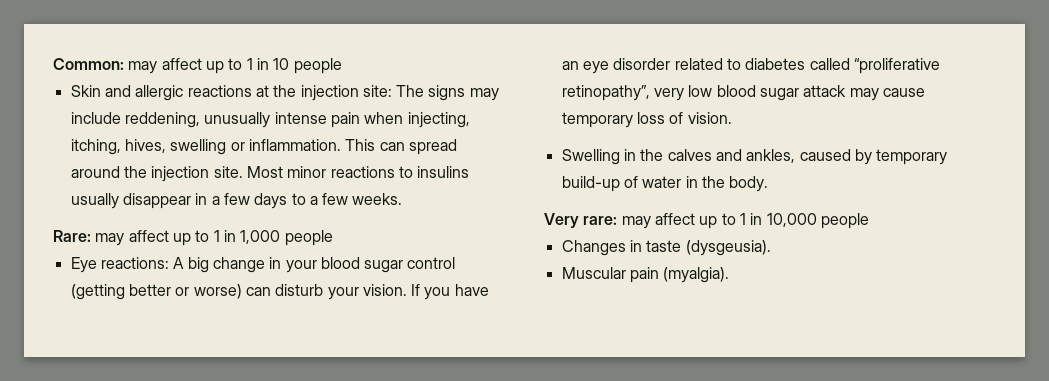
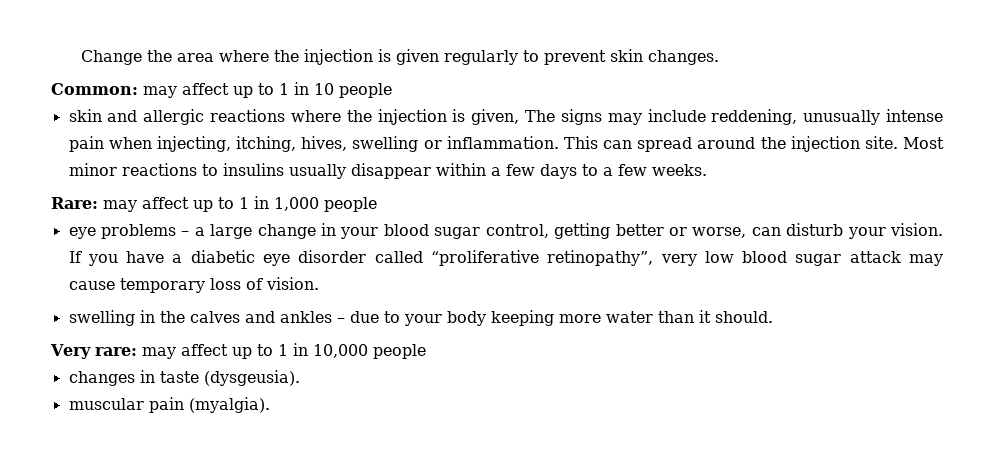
(53, 64) none -> [81,49,720,65] Change the area where the injection is given regularly to prevent skin changes. //
[70,85,101,97] Skin -> [68,109,102,122] skin
[255,85,392,101] at the injection site: -> [290,109,520,125] where the injection is given,
[195,193,208,205] in -> [435,163,486,176] within
[70,257,209,273] Eye reactions: A big -> [68,224,253,239] eye problems – a large
[407,257,456,269] [70,284,125,300] control (getting -> [485,223,611,239] control, getting
[193,284,242,299] worse) -> [692,227,747,238] worse,
[561,58,806,74] an eye disorder related to diabetes -> [172,250,367,266] a diabetic eye disorder
[561,149,620,165] Swelling -> [68,310,135,326] swelling
[746,149,948,165] [561,176,769,192] ankles, caused by temporary build-up of water in the body. -> [279,310,773,326] ankles – due to your body keeping more water than it should.
[561,240,626,256] Changes -> [68,371,135,386] changes
[561,267,626,279] Muscular -> [68,398,144,410] muscular

